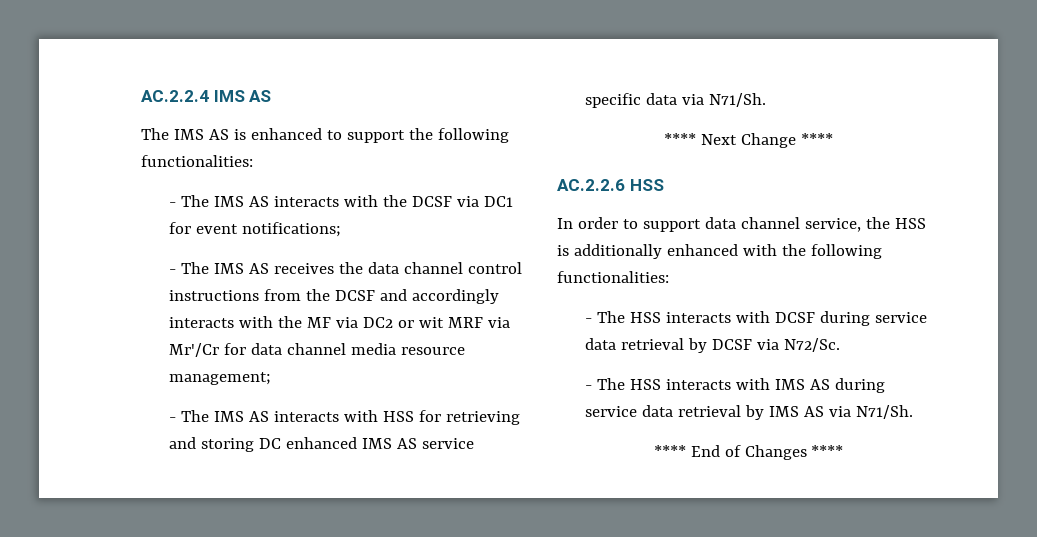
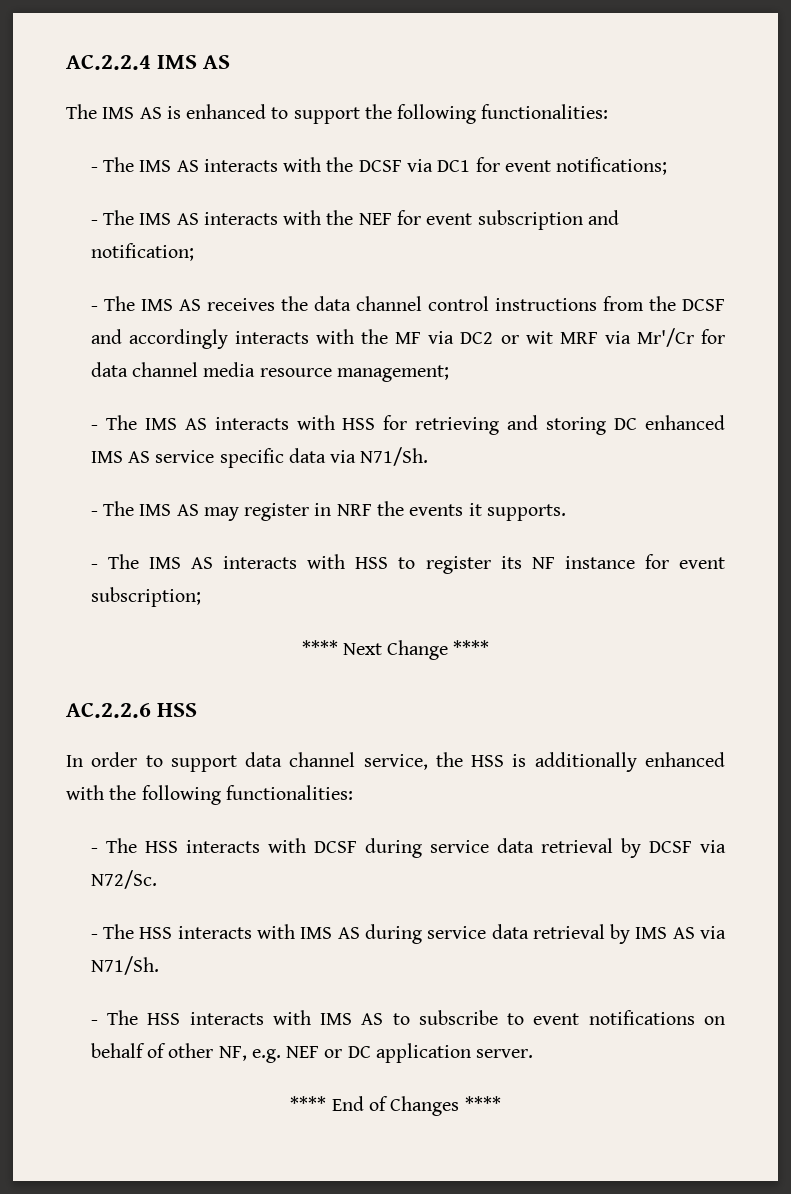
(341, 229) none -> [90,210,619,230] [90,243,194,261] // - The IMS AS interacts with the NEF for event subscription and notification;
(766, 100) none -> [90,501,566,521] [90,554,725,574] [90,587,201,607] // - The IMS AS may register in NRF the events it supports. // - The IMS AS interacts with HSS to register its NF instance for event subscription;
(913, 412) none -> [90,1010,725,1025] [90,1043,534,1063] // - The HSS interacts with IMS AS to subscribe to event notifications on behalf of other NF, e.g. NEF or DC application server.

